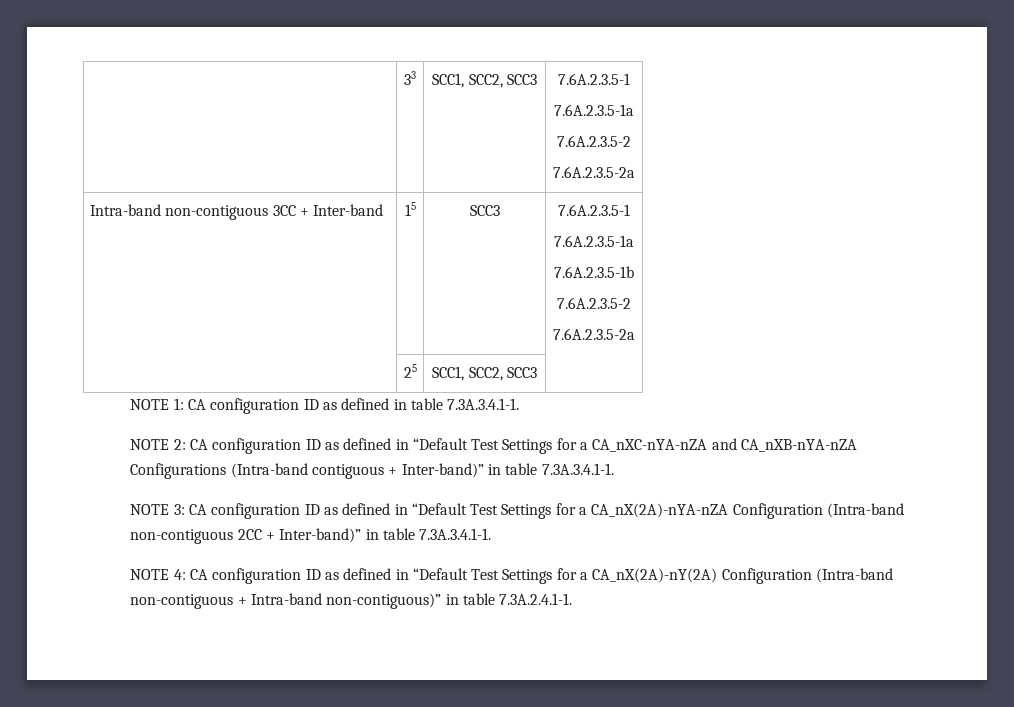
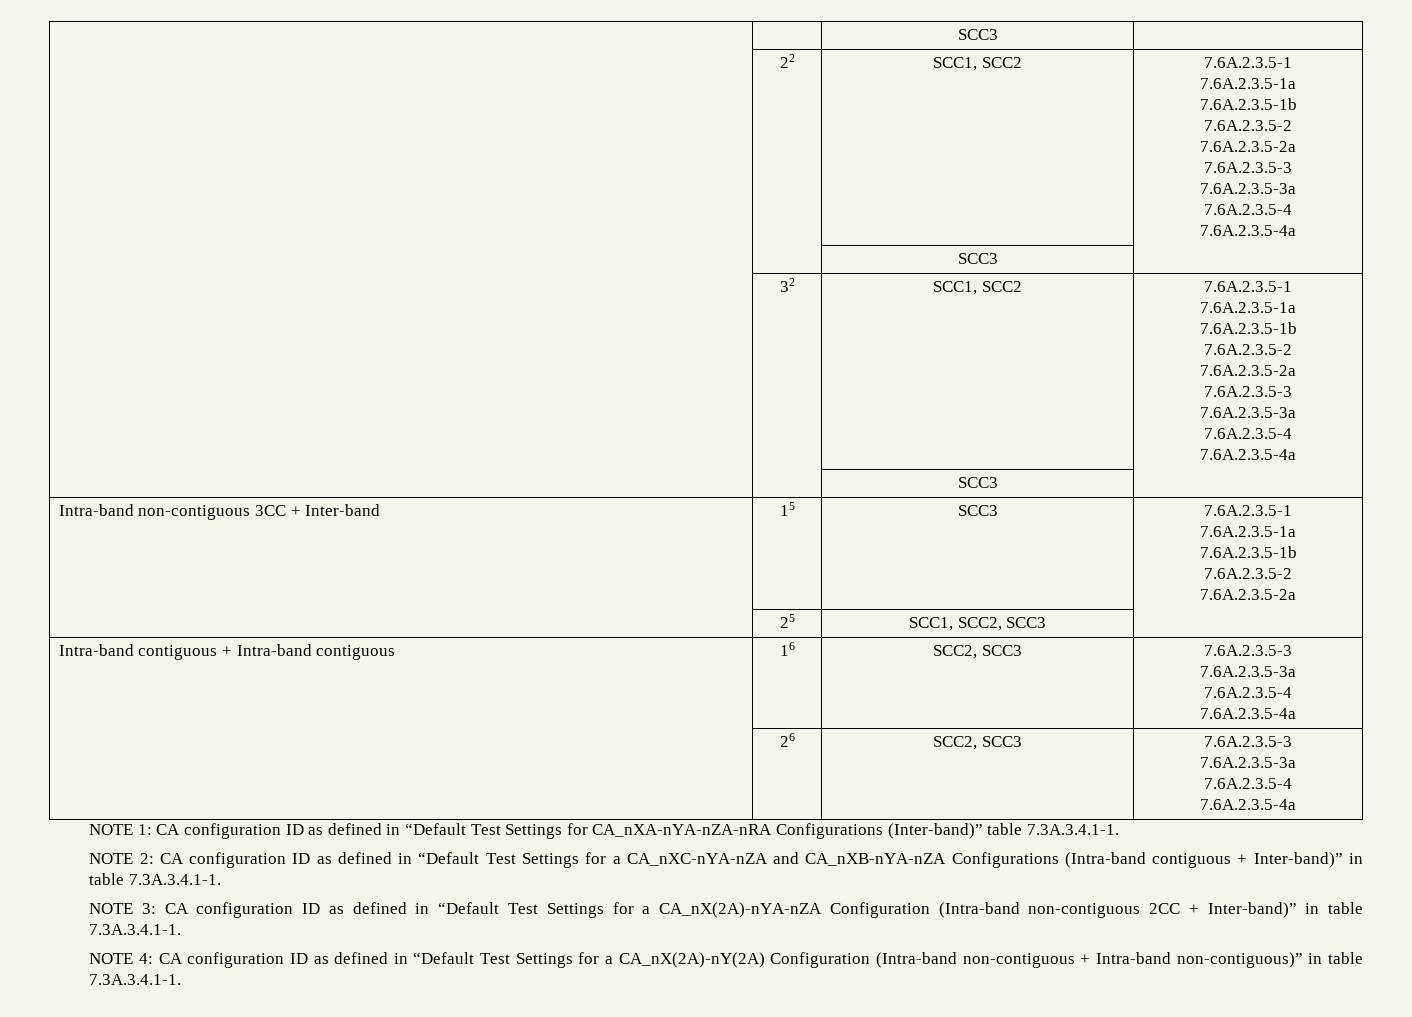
[404,71,416,85] [432,73,537,88] [558,73,630,85] [554,104,634,116] [557,135,631,147] [553,166,635,178] | 33 | SCC1, SCC2, SCC3 | 7.6A.2.3.5-1 // 7.6A.2.3.5-1a // 7.6A.2.3.5-2 // 7.6A.2.3.5-2a -> [957,29,998,40] [779,54,795,68] [933,57,1022,71] [1204,57,1292,68] [1200,78,1296,89] [1199,98,1297,110] [1204,120,1292,131] [1200,141,1296,152] [1204,162,1292,173] [1200,183,1296,194] [1204,204,1292,215] [1200,225,1296,236] [957,253,998,264] [779,278,795,292] [933,281,1022,295] [1204,281,1292,292] [1200,302,1296,313] [1199,322,1297,334] [1204,344,1292,355] [1200,365,1296,376] [1204,386,1292,397] [1200,407,1296,418] [1204,428,1292,439] [1200,449,1296,460] [957,477,998,488] | | SCC3 | // | 22 | SCC1, SCC2 | 7.6A.2.3.5-1 // 7.6A.2.3.5-1a // 7.6A.2.3.5-1b // 7.6A.2.3.5-2 // 7.6A.2.3.5-2a // 7.6A.2.3.5-3 // 7.6A.2.3.5-3a // 7.6A.2.3.5-4 // 7.6A.2.3.5-4a // | | SCC3 | // | 32 | SCC1, SCC2 | 7.6A.2.3.5-1 // 7.6A.2.3.5-1a // 7.6A.2.3.5-1b // 7.6A.2.3.5-2 // 7.6A.2.3.5-2a // 7.6A.2.3.5-3 // 7.6A.2.3.5-3a // 7.6A.2.3.5-4 // 7.6A.2.3.5-4a // | | SCC3 |
(537, 372) none -> [58,644,396,660] [779,642,795,656] [933,645,1022,659] [1204,645,1292,656] [1200,666,1296,677] [1204,687,1292,698] [1200,708,1296,719] [779,733,795,747] [933,736,1022,750] [1204,736,1292,747] [1200,757,1296,768] [1204,778,1292,789] [1200,799,1296,810] // Intra-band contiguous + Intra-band contiguous | 16 | SCC2, SCC3 | 7.6A.2.3.5-3 // 7.6A.2.3.5-3a // 7.6A.2.3.5-4 // 7.6A.2.3.5-4a // | 26 | SCC2, SCC3 | 7.6A.2.3.5-3 // 7.6A.2.3.5-3a // 7.6A.2.3.5-4 // 7.6A.2.3.5-4a
(407, 404) none -> [404,823,983,839] “Default Test Settings for CA_nXA-nYA-nZA-nRA Configurations (Inter-band)”
[499,593,573,605] 7.3A.2.4.1-1. -> [89,974,182,985] 7.3A.3.4.1-1.

